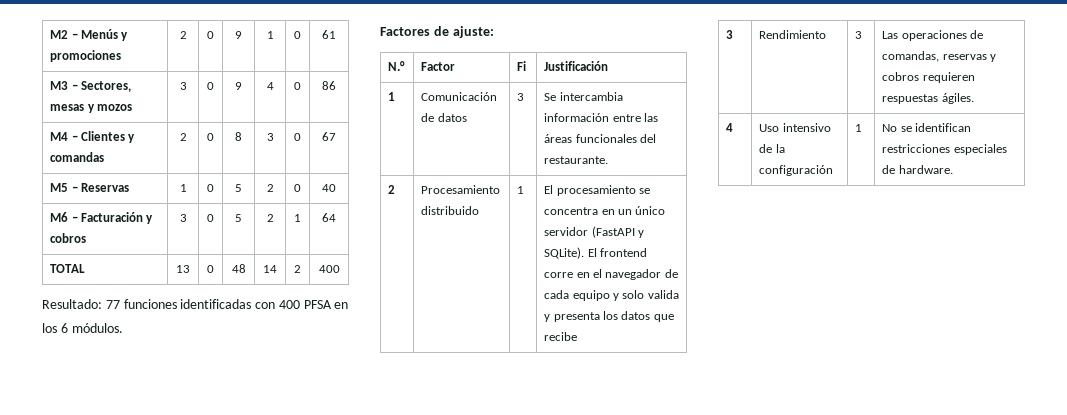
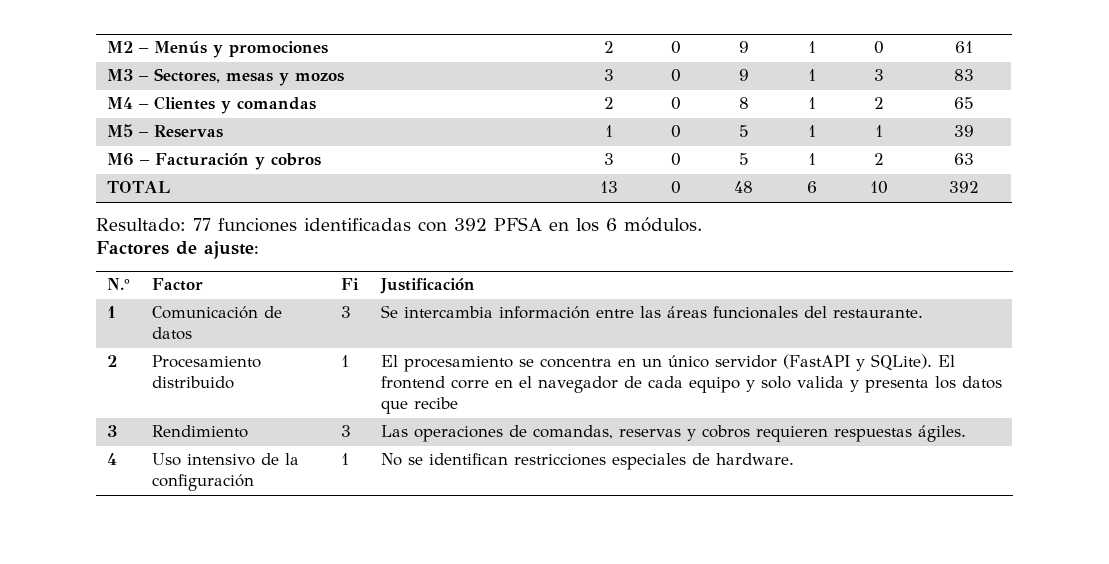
[266,82,274,90] [294,82,301,90] [322,81,336,90] 4 | 0 | 86 -> [807,69,816,81] [873,69,884,81] [953,69,974,81] 1 | 3 | 83
[266,133,274,141] [294,133,301,141] [322,132,336,141] 3 | 0 | 67 -> [807,97,816,109] [873,97,884,109] [953,97,974,109] 1 | 2 | 65
[266,184,274,192] [294,184,301,192] [322,184,336,192] 2 | 0 | 40 -> [807,125,816,137] [874,125,883,137] [953,125,974,137] 1 | 1 | 39
[266,214,274,222] [294,214,301,222] [322,213,336,222] | 2 | 1 | 64 -> [807,153,816,165] [873,153,884,165] [953,153,974,165] | 1 | 2 | 63
[263,265,277,273] [294,265,301,273] [318,265,340,273] 14 | 2 | 400 -> [806,181,817,193] [869,181,888,194] [948,181,979,193] 6 | 10 | 392
[278,300,300,309] 400 -> [454,218,487,231] 392

